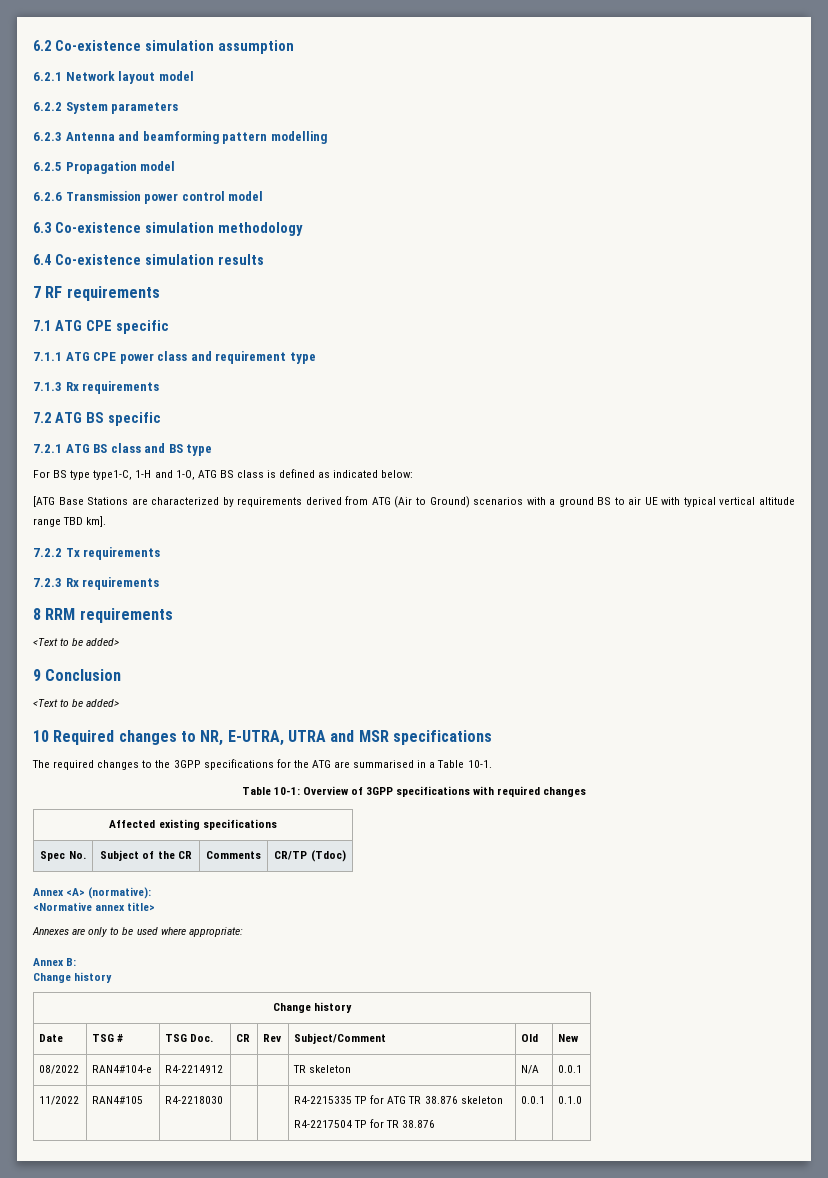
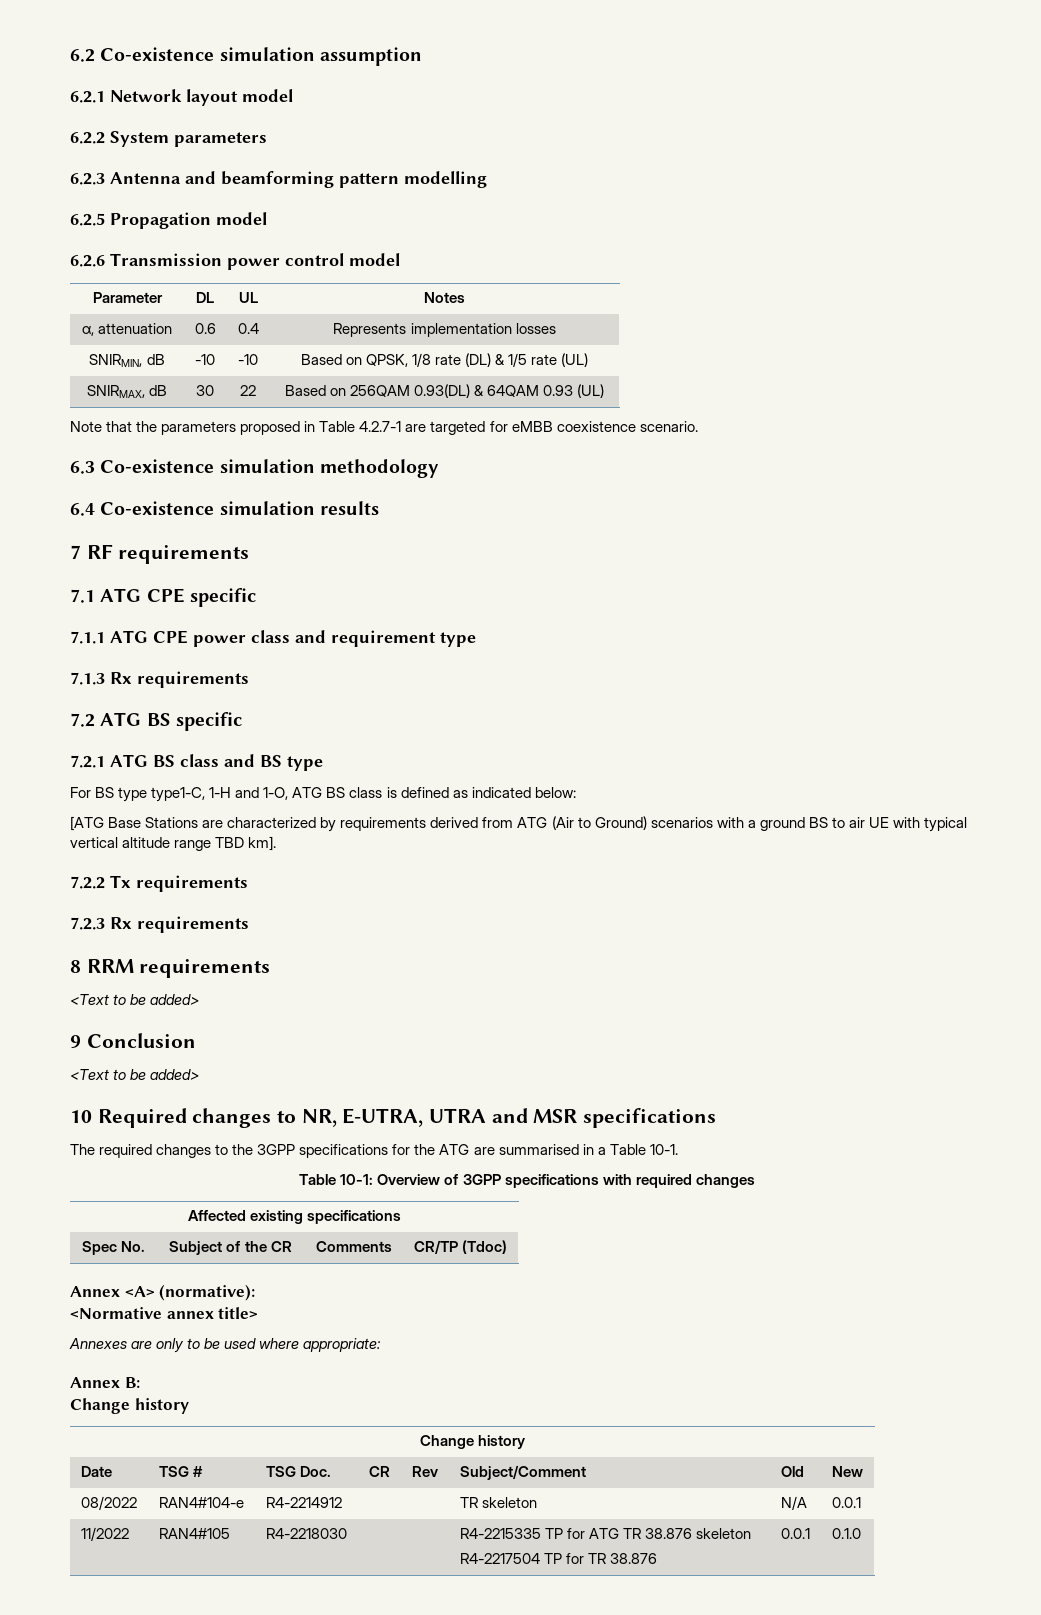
(264, 196) none -> [92,292,163,303] [196,292,214,303] [238,292,258,303] [424,292,465,303] [81,323,173,336] [194,323,216,334] [237,323,259,334] [333,323,556,337] [89,354,165,367] [195,354,215,365] [238,354,258,365] [300,353,589,367] [86,385,168,398] [196,385,214,396] [240,385,256,396] [284,384,605,398] [70,421,698,435] // Parameter | DL | UL | Notes // α, attenuation | 0.6 | 0.4 | Represents implementation losses // SNIRMIN, dB | -10 | -10 | Based on QPSK, 1/8 rate (DL) & 1/5 rate (UL) // SNIRMAX, dB | 30 | 22 | Based on 256QAM 0.93(DL) & 64QAM 0.93 (UL) // Note that the parameters proposed in Table 4.2.7-1 are targeted for eMBB coexistence scenario.

